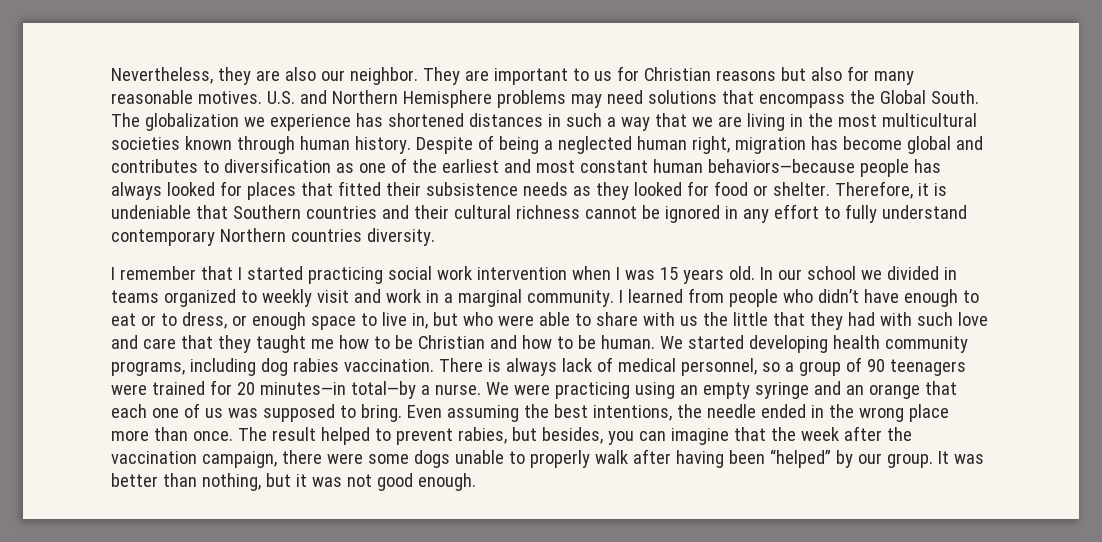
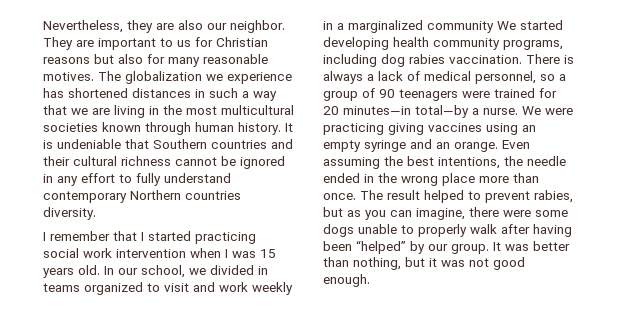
[266,90,979,108] U.S. and Northern Hemisphere problems may need solutions that encompass the Global South. -> (94, 76) none
[415,135,983,154] [111,158,941,177] [111,181,929,200] Despite of being a neglected human right, migration has become global and contributes to diversification as one of the earliest and most constant human behaviors—because people has always looked for places that fitted their subsistence needs as they looked for food or shelter. Therefore, it -> [285,123,293,132] It
[806,266,856,280] school -> [141,265,185,278] school,
[261,289,312,307] weekly -> (160, 287) none
(421, 296) none -> [252,282,293,295] weekly
[457,288,979,307] [111,312,988,330] [111,335,655,353] marginal community. I learned from people who didn’t have enough to eat or to dress, or enough space to live in, but who were able to share with us the little that they had with such love and care that they taught me how to be Christian and how to be human. -> [348,20,494,33] marginalized community
(557, 367) none -> [367,74,374,81] a
(630, 390) none -> [388,123,482,135] giving vaccines
[868,381,957,399] [111,403,402,422] orange that each one of us was supposed to bring. -> [454,142,498,152] orange.
[541,427,603,444] besides, -> [347,210,361,217] as
[670,426,912,445] [111,451,277,468] imagine that the week after the vaccination campaign, -> [416,208,465,220] imagine,

